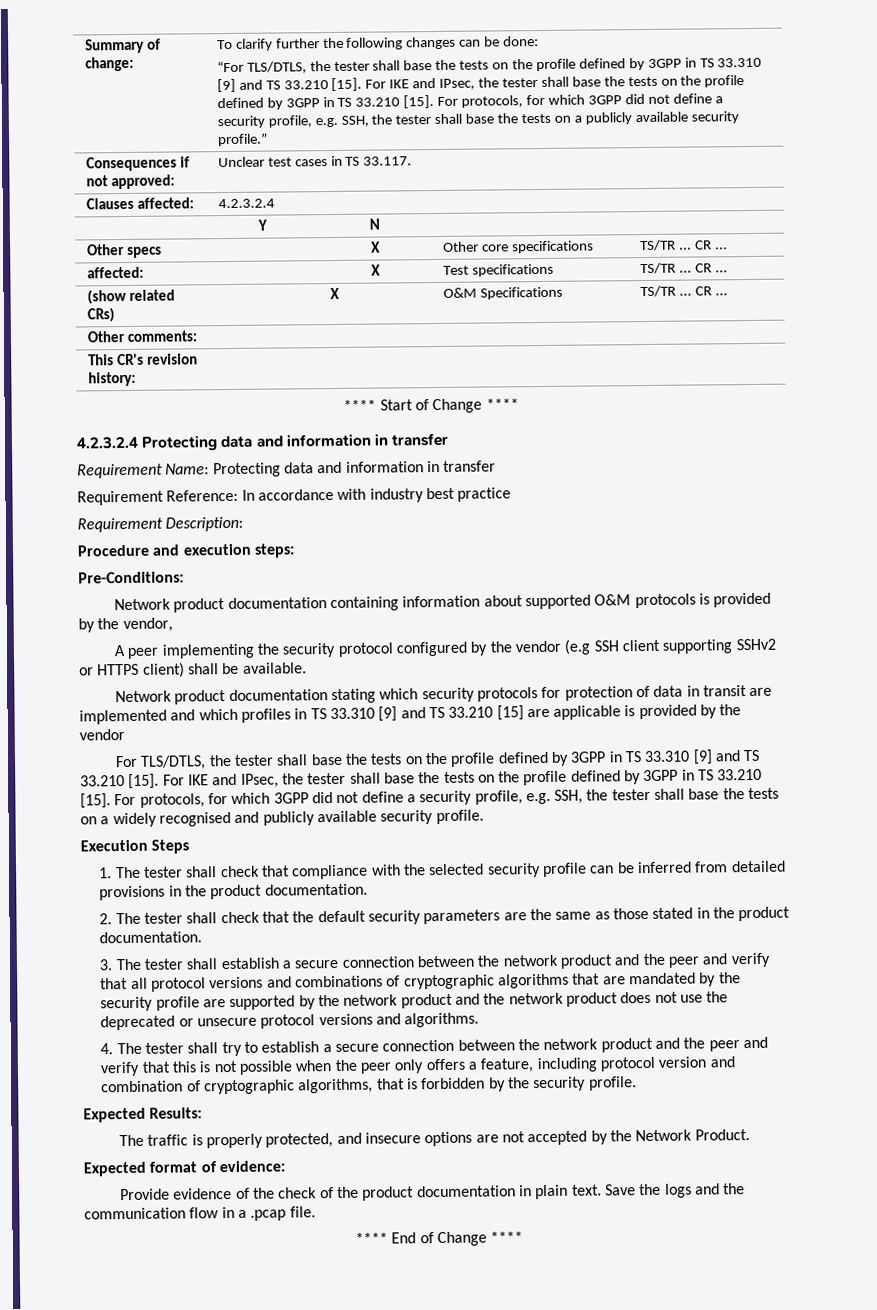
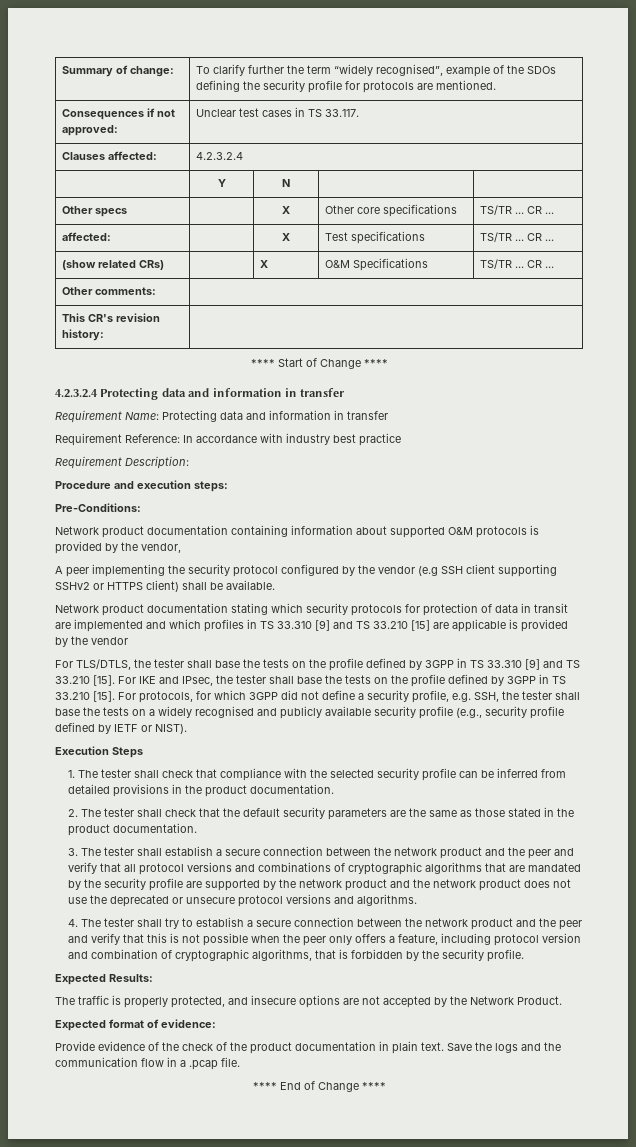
[346,36,540,50] [216,57,763,74] [216,75,745,93] [216,93,723,110] [216,111,739,129] [216,132,268,147] following changes can be done: // “For TLS/DTLS, the tester shall base the tests on the profile defined by 3GPP in TS 33.310 [9] and TS 33.210 [15]. For IKE and IPsec, the tester shall base the tests on the profile defined by 3GPP in TS 33.210 [15]. For protocols, for which 3GPP did not define a security profile, e.g. SSH, the tester shall base the tests on a publicly available security profile.” -> [306,64,556,77] [195,80,496,93] term “widely recognised”, example of the SDOs defining the security profile for protocols are mentioned.
[435,809,484,825] profile. -> [419,706,564,719] [55,722,187,734] profile (e.g., security profile defined by IETF or NIST).

